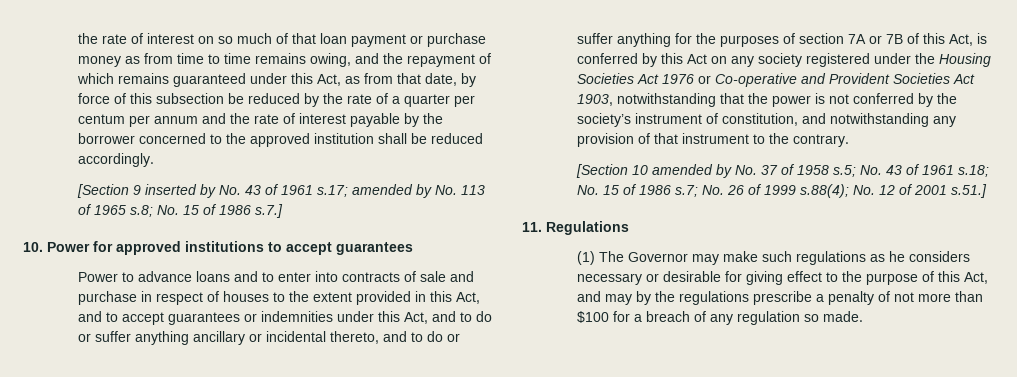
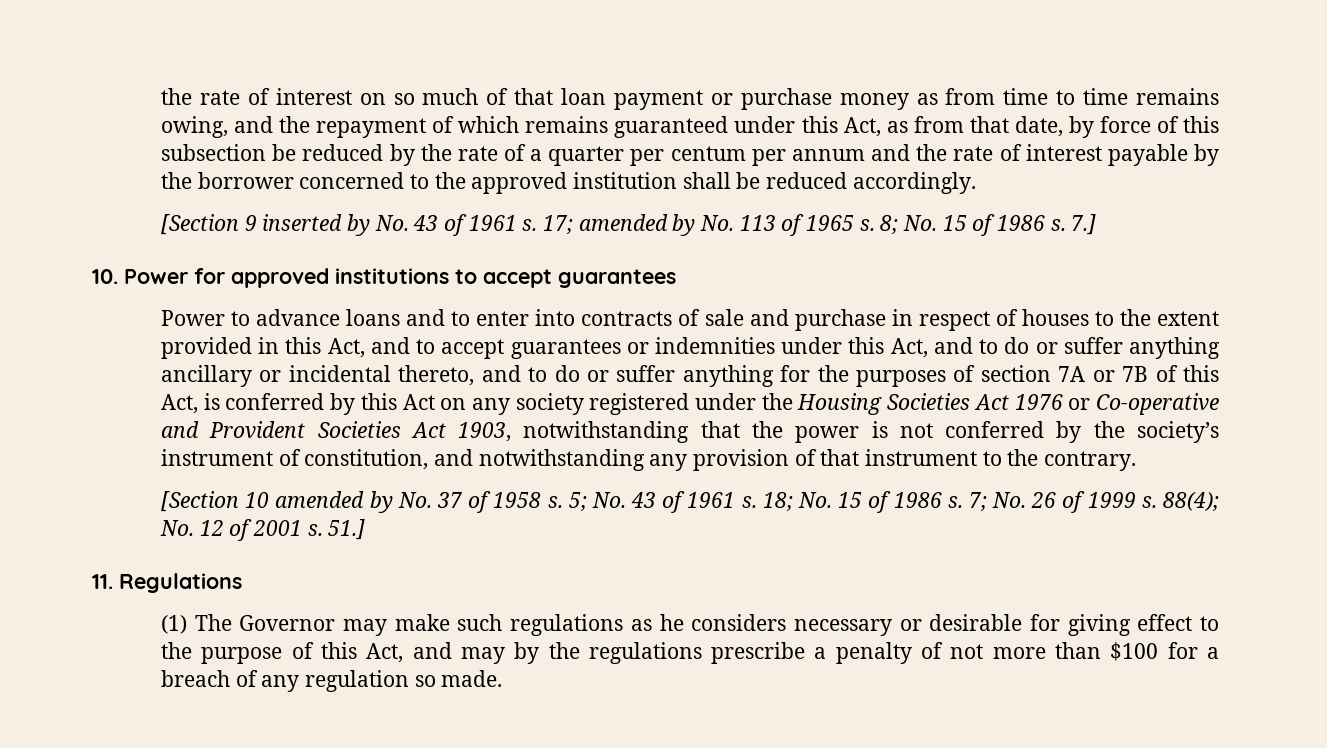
[317,185,349,197] s.17; -> [522,215,574,234] s. 17;
[130,204,284,218] s.8; No. 15 of 1986 s.7.] -> [859,214,1097,236] s. 8; No. 15 of 1986 s. 7.]
[833,164,990,177] [577,184,699,197] s.5; No. 43 of 1961 s.18; No. 15 of 1986 s.7; -> [547,491,987,513] s. 5; No. 43 of 1961 s. 18; No. 15 of 1986 s. 7;
[800,184,850,198] s.88(4); -> [1141,492,1219,511] s. 88(4);
[951,184,988,198] s.51.] -> [307,519,366,540] s. 51.]

